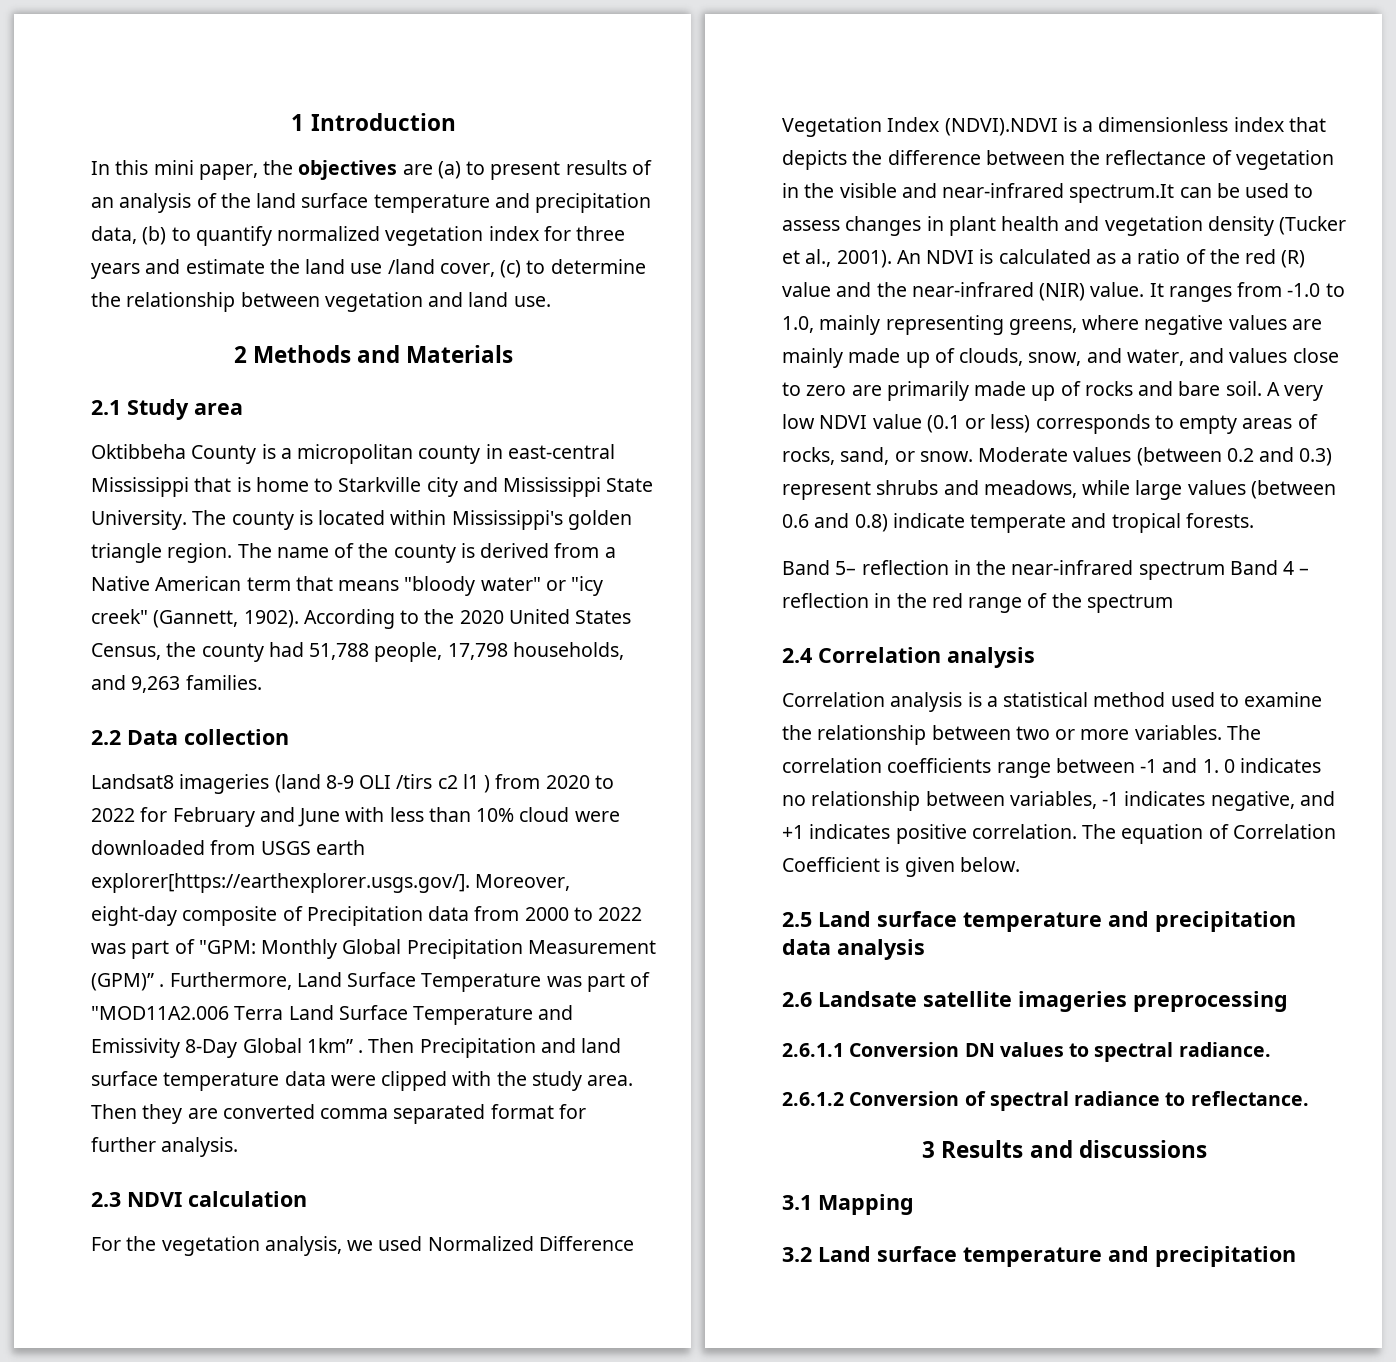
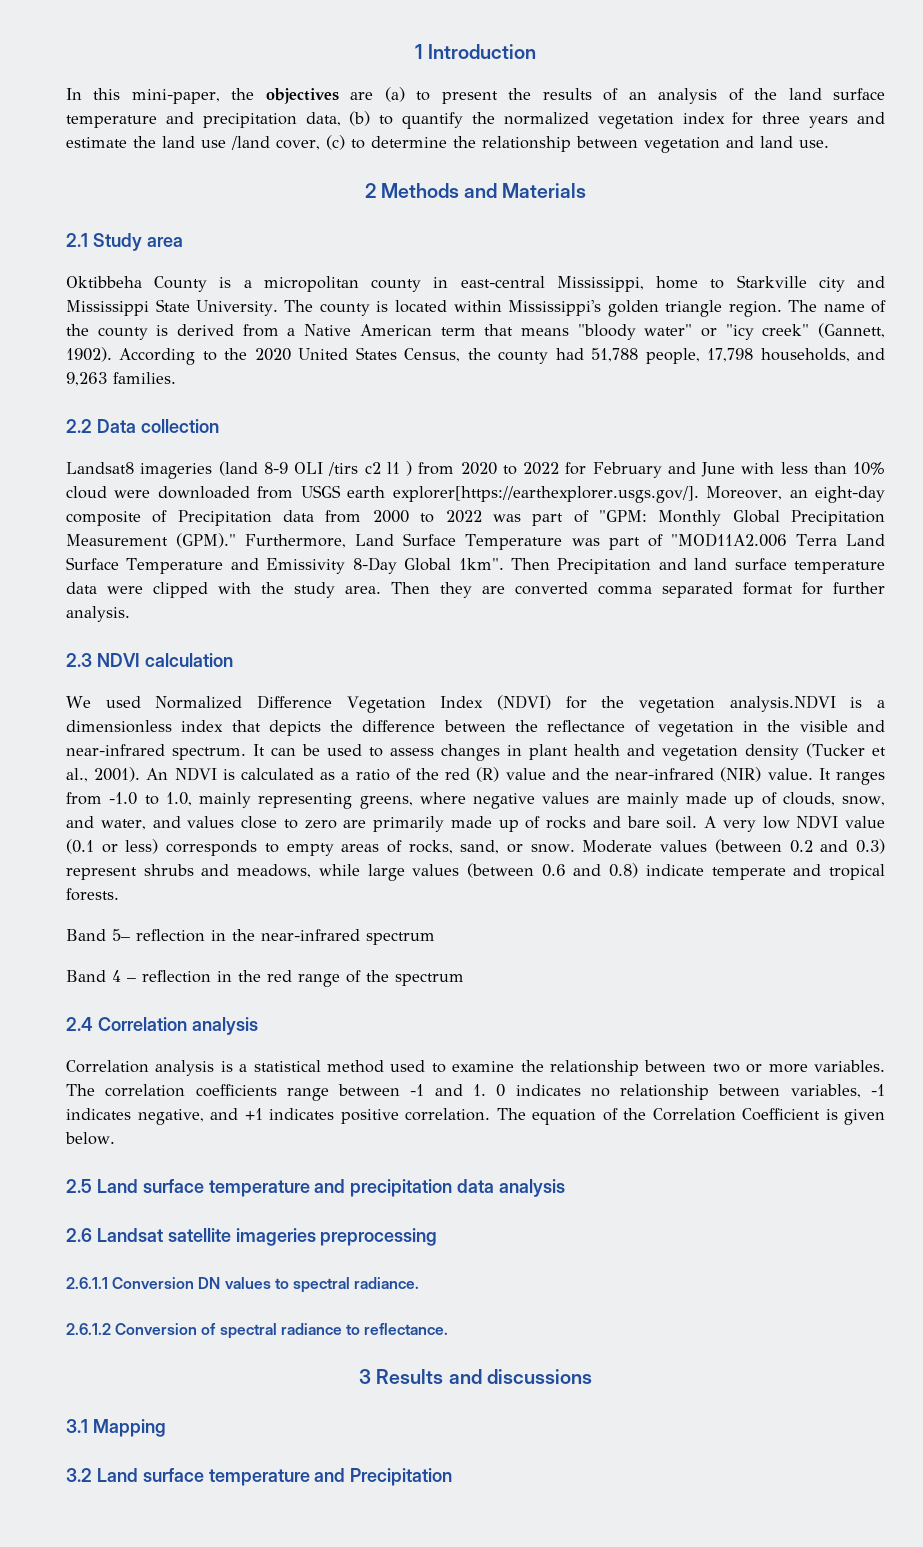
[153,160,258,180] mini paper, -> [131,89,220,104] mini-paper,
(561, 170) none -> [508,88,532,100] the
(272, 236) none -> [471,112,495,124] the
[91,477,251,497] Mississippi that is -> [556,276,644,292] Mississippi,
(571, 882) none -> [789,490,808,498] an
[91,973,165,991] (GPM)” . -> [176,533,237,548] (GPM)."
[306,1038,364,1053] 1km” . -> [458,558,504,570] 1km".
[91,1236,374,1256] For the vegetation analysis, we -> [66,696,91,708] We
[944,118,1058,136] (NDVI).NDVI -> [496,695,836,713] (NDVI) for the vegetation analysis.NDVI
[1069,184,1175,203] spectrum.It -> [172,744,266,760] spectrum. It
(1225, 570) none -> (435, 938) //
(1229, 831) none -> [623,1108,646,1120] the
[818,991,917,1007] Landsate -> [96,1228,163,1242] Landsat
[1155,1246,1296,1267] precipitation -> [350,1468,453,1486] Precipitation

